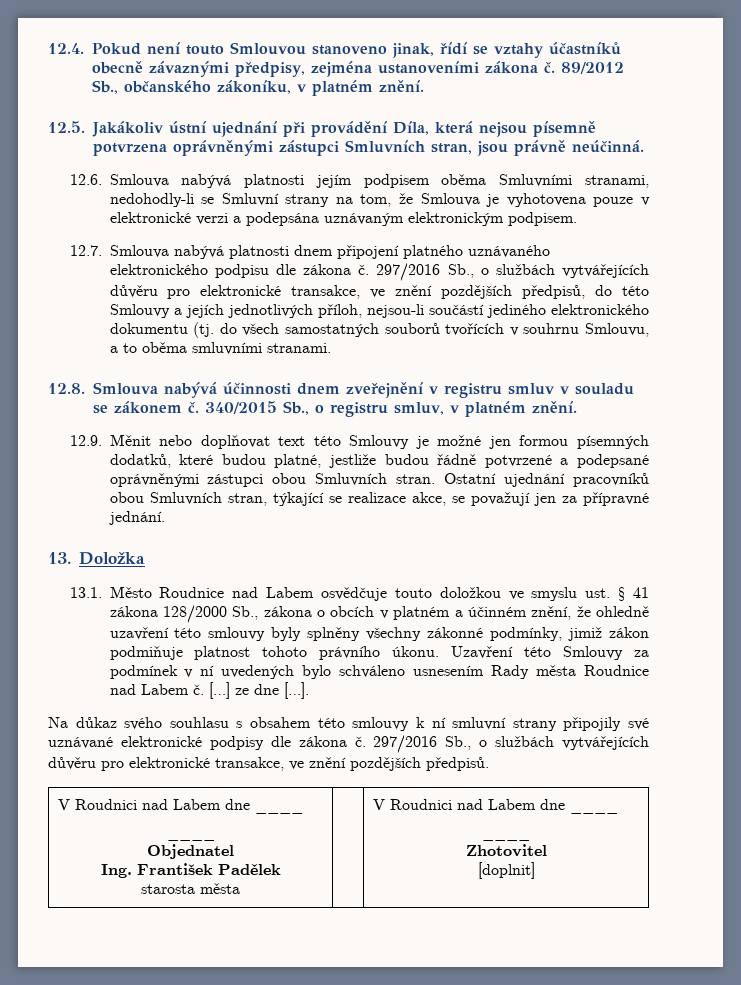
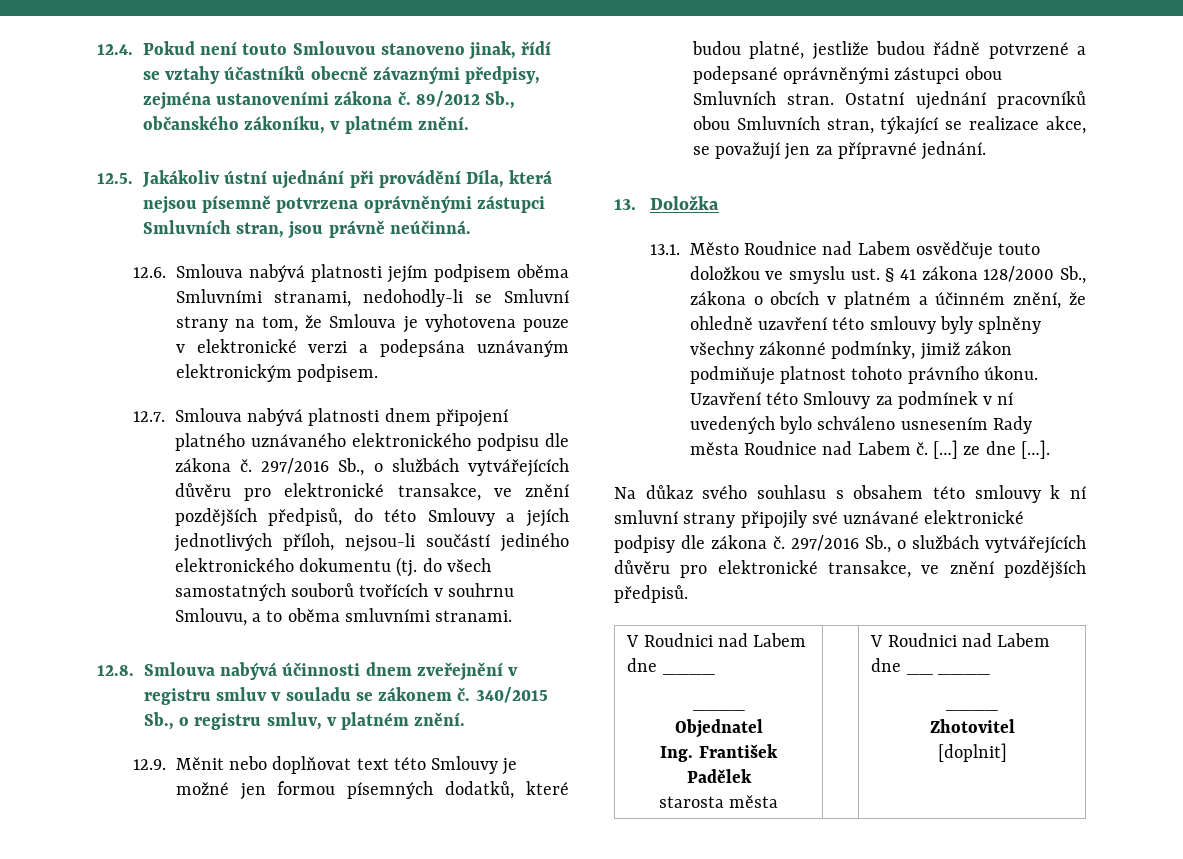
(566, 804) none -> [906,672,933,675] __

